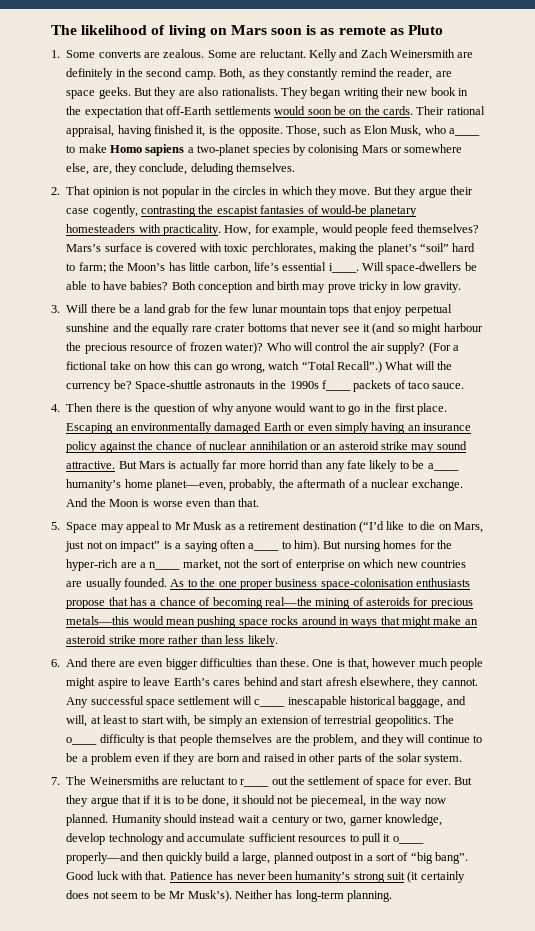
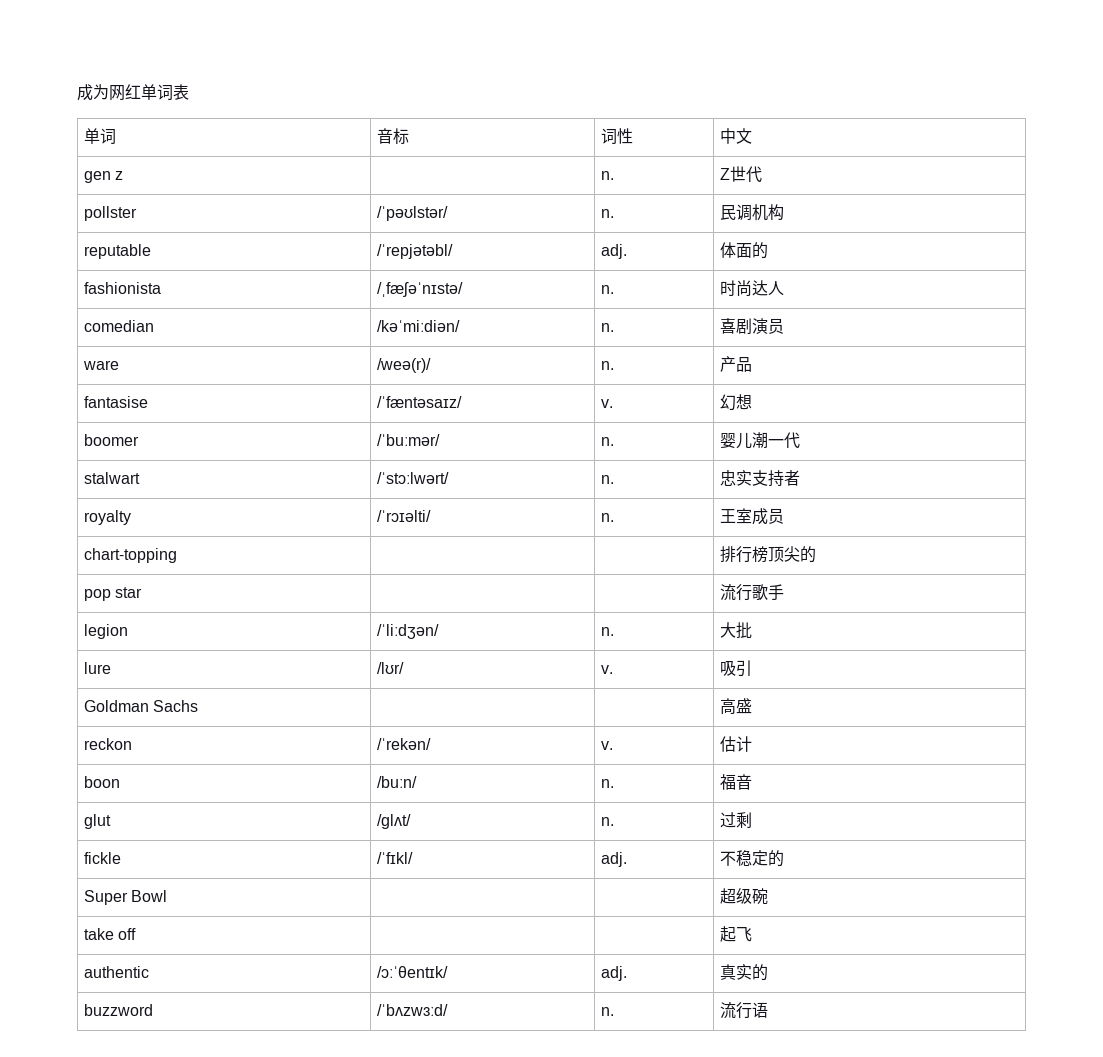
[51,25,444,38] [51,49,474,61] [66,68,452,80] [66,87,469,99] [66,106,485,118] [66,125,481,137] [66,144,463,156] [66,163,296,175] [51,186,473,198] [66,205,418,217] [66,224,479,236] [66,243,476,255] [66,262,477,274] [66,281,462,293] [51,304,452,316] [66,323,483,335] [66,342,460,354] [66,361,453,373] [66,380,465,392] [51,403,447,415] [66,422,471,434] [66,441,467,453] [66,460,459,472] [66,479,463,491] [66,498,259,507] [51,521,483,533] [65,540,452,552] [66,559,467,571] [66,578,470,590] [66,597,473,609] [66,616,478,628] [66,635,278,647] [51,658,484,670] [66,677,478,689] [66,696,466,708] [66,715,455,727] [66,734,483,746] [66,753,463,765] [51,776,473,788] [66,795,446,807] [66,814,442,826] [66,833,424,845] [66,852,469,864] [66,871,465,883] [66,890,392,902] The likelihood of living on Mars soon is as remote as Pluto // 1. Some converts are zealous. Some are reluctant. Kelly and Zach Weinersmith are definitely in the second camp. Both, as they constantly remind the reader, are space geeks. But they are also rationalists. They began writing their new book in the expectation that off-Earth settlements would soon be on the cards. Their rational appraisal, having finished it, is the opposite. Those, such as Elon Musk, who a____ to make Homo sapiens a two-planet species by colonising Mars or somewhere else, are, they conclude, deluding themselves. // 2. That opinion is not popular in the circles in which they move. But they argue their case cogently, contrasting the escapist fantasies of would-be planetary homesteaders with practicality. How, for example, would people feed themselves? Mars’s surface is covered with toxic perchlorates, making the planet’s “soil” hard to farm; the Moon’s has little carbon, life’s essential i____. Will space-dwellers be able to have babies? Both conception and birth may prove tricky in low gravity. // 3. Will there be a land grab for the few lunar mountain tops that enjoy perpetual sunshine and the equally rare crater bottoms that never see it (and so might harbour the precious resource of frozen water)? Who will control the air supply? (For a fictional take on how this can go wrong, watch “Total Recall”.) What will the currency be? Space-shuttle astronauts in the 1990s f____ packets of taco sauce. // 4. Then there is the question of why anyone would want to go in the first place. Escaping an environmentally damaged Earth or even simply having an insurance policy against the chance of nuclear annihilation or an asteroid strike may sound attractive. But Mars is actually far more horrid than any fate likely to be a____ humanity’s home planet—even, probably, the aftermath of a nuclear exchange. And the Moon is worse even than that. // 5. Space may appeal to Mr Musk as a retirement destination (“I’d like to die on Mars, just not on impact” is a saying often a____ to him). But nursing homes for the hyper-rich are a n____ market, not the sort of enterprise on which new countries are usually founded. As to the one proper business space-colonisation enthusiasts propose that has a chance of becoming real—the mining of asteroids for precious metals—this would mean pushing space rocks around in ways that might make an asteroid strike more rather than less likely. // 6. And there are even bigger difficulties than these. One is that, however much people might aspire to leave Earth’s cares behind and start afresh elsewhere, they cannot. Any successful space settlement will c____ inescapable historical baggage, and will, at least to start with, be simply an extension of terrestrial geopolitics. The o____ difficulty is that people themselves are the problem, and they will continue to be a problem even if they are born and raised in other parts of the solar system. // 7. The Weinersmiths are reluctant to r____ out the settlement of space for ever. But they argue that if it is to be done, it should not be piecemeal, in the way now planned. Humanity should instead wait a century or two, garner knowledge, develop technology and accumulate sufficient resources to pull it o____ properly—and then quickly build a large, planned outpost in a sort of “big bang”. Good luck with that. Patience has never been humanity’s strong suit (it certainly does not seem to be Mr Musk’s). Neither has long-term planning. -> [77,84,189,101] [84,128,117,144] [377,128,410,145] [601,128,634,144] [720,128,753,144] [84,171,124,183] [601,171,615,180] [720,166,763,183] [84,206,138,221] [377,206,449,221] [601,209,615,218] [720,204,785,221] [84,244,152,259] [377,244,454,259] [601,244,628,259] [720,242,769,259] [84,282,162,294] [377,282,464,297] [601,285,615,294] [720,280,785,297] [84,320,155,332] [377,320,461,332] [601,323,615,332] [720,318,785,334] [83,360,120,370] [377,358,432,373] [601,361,615,370] [720,356,753,372] [84,396,149,408] [377,396,463,408] [601,399,614,408] [720,394,753,411] [84,434,140,446] [377,434,441,446] [601,437,615,446] [720,432,801,449] [84,472,141,484] [377,472,450,484] [601,475,615,484] [720,470,801,487] [84,510,132,525] [377,510,432,522] [601,513,615,522] [720,508,785,525] [84,548,178,563] [720,546,817,563] [84,587,143,601] [720,584,785,601] [84,624,129,639] [377,624,440,639] [601,627,615,636] [720,622,753,639] [84,662,112,674] [377,662,405,674] [601,665,614,674] [720,660,753,677] [84,700,199,712] [720,698,753,715] [84,738,133,750] [377,738,432,750] [601,741,614,750] [720,736,753,752] [84,776,121,788] [377,776,418,788] [601,779,615,788] [720,774,753,790] [84,814,112,829] [377,814,412,829] [601,817,615,826] [720,812,753,828] [84,852,122,864] [377,852,414,864] [601,852,628,867] [720,850,785,867] [84,890,168,905] [720,888,769,905] [84,928,137,940] [720,926,753,942] [84,966,150,978] [377,966,449,978] [601,966,628,981] [720,964,769,981] [84,1004,154,1016] [377,1004,449,1016] [601,1007,615,1016] [720,1002,769,1019] 成为网红单词表 // 单词 | 音标 | 词性 | 中文 // gen z | | n. | Z世代 // pollster | /ˈpəʊlstər/ | n. | 民调机构 // reputable | /ˈrepjətəbl/ | adj. | 体面的 // fashionista | /ˌfæʃəˈnɪstə/ | n. | 时尚达人 // comedian | /kəˈmiːdiən/ | n. | 喜剧演员 // ware | /weə(r)/ | n. | 产品 // fantasise | /ˈfæntəsaɪz/ | v. | 幻想 // boomer | /ˈbuːmər/ | n. | 婴儿潮一代 // stalwart | /ˈstɔːlwərt/ | n. | 忠实支持者 // royalty | /ˈrɔɪəlti/ | n. | 王室成员 // chart-topping | | | 排行榜顶尖的 // pop star | | | 流行歌手 // legion | /ˈliːdʒən/ | n. | 大批 // lure | /lʊr/ | v. | 吸引 // Goldman Sachs | | | 高盛 // reckon | /ˈrekən/ | v. | 估计 // boon | /buːn/ | n. | 福音 // glut | /ɡlʌt/ | n. | 过剩 // fickle | /ˈfɪkl/ | adj. | 不稳定的 // Super Bowl | | | 超级碗 // take off | | | 起飞 // authentic | /ɔːˈθentɪk/ | adj. | 真实的 // buzzword | /ˈbʌzwɜːd/ | n. | 流行语

